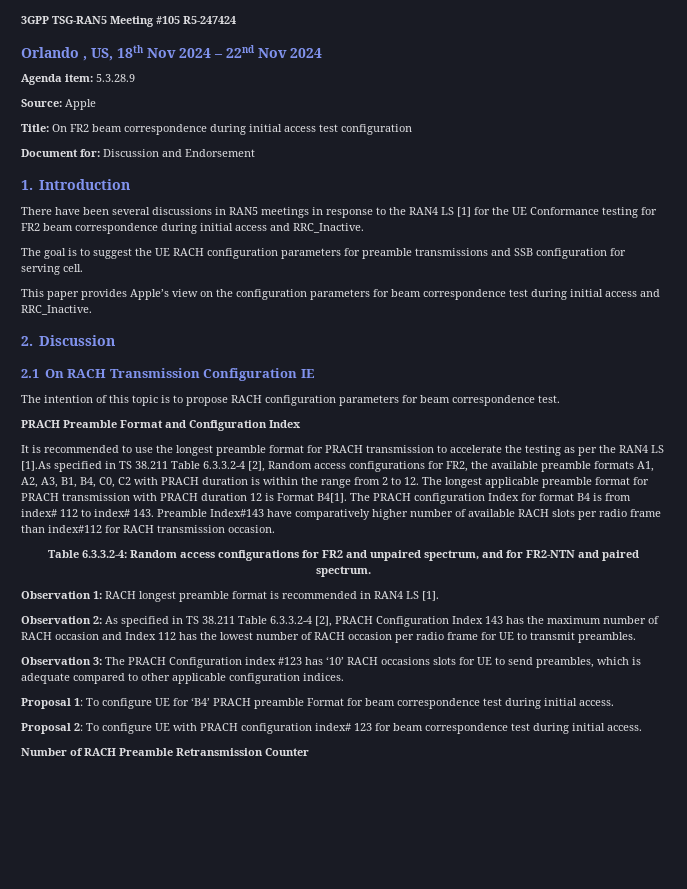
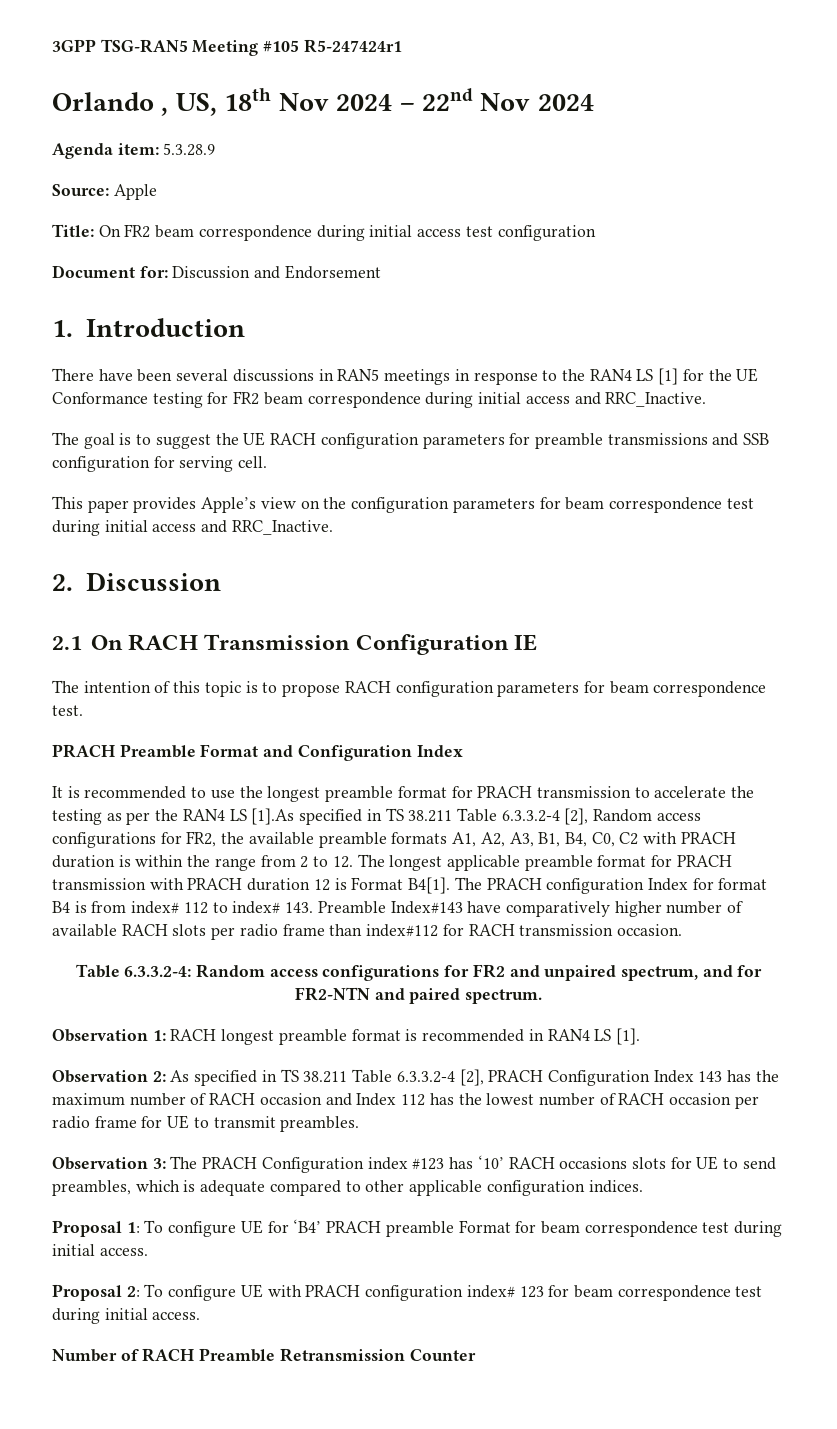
[183,16,236,24] R5-247424 -> [303,39,402,53] R5-247424r1

